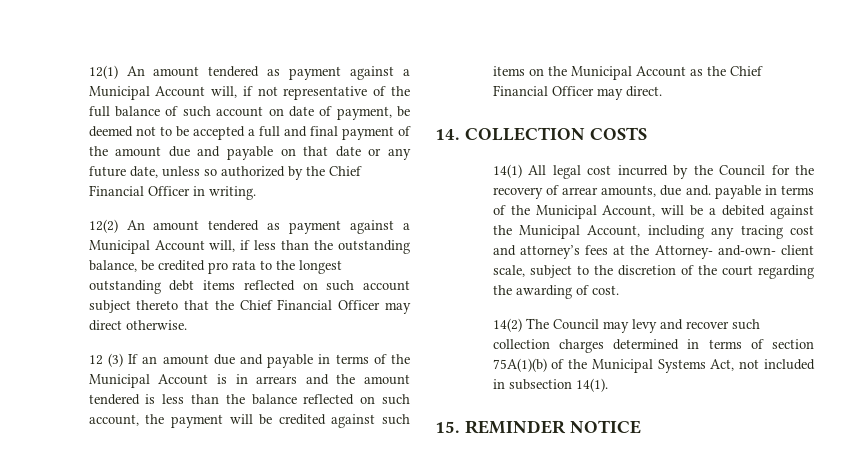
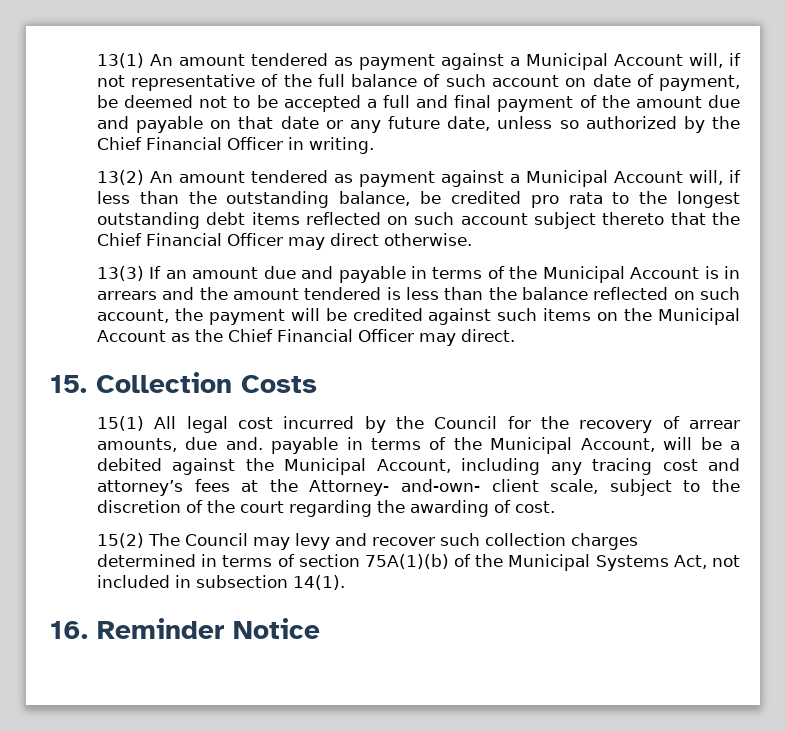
[88,65,118,79] 12(1) -> [96,53,144,68] 13(1)
[88,219,118,233] 12(2) -> [96,170,144,185] 13(2)
[88,353,123,367] 12 (3) -> [96,266,144,281] 13(3)
[435,127,647,141] [492,164,522,178] 14. COLLECTION COSTS // 14(1) -> [50,372,317,393] [96,416,144,431] 15. Collection Costs // 15(1)
[492,318,522,332] 14(2) -> [96,533,144,548] 15(2)
[435,420,641,434] 15. REMINDER NOTICE -> [50,618,320,639] 16. Reminder Notice

